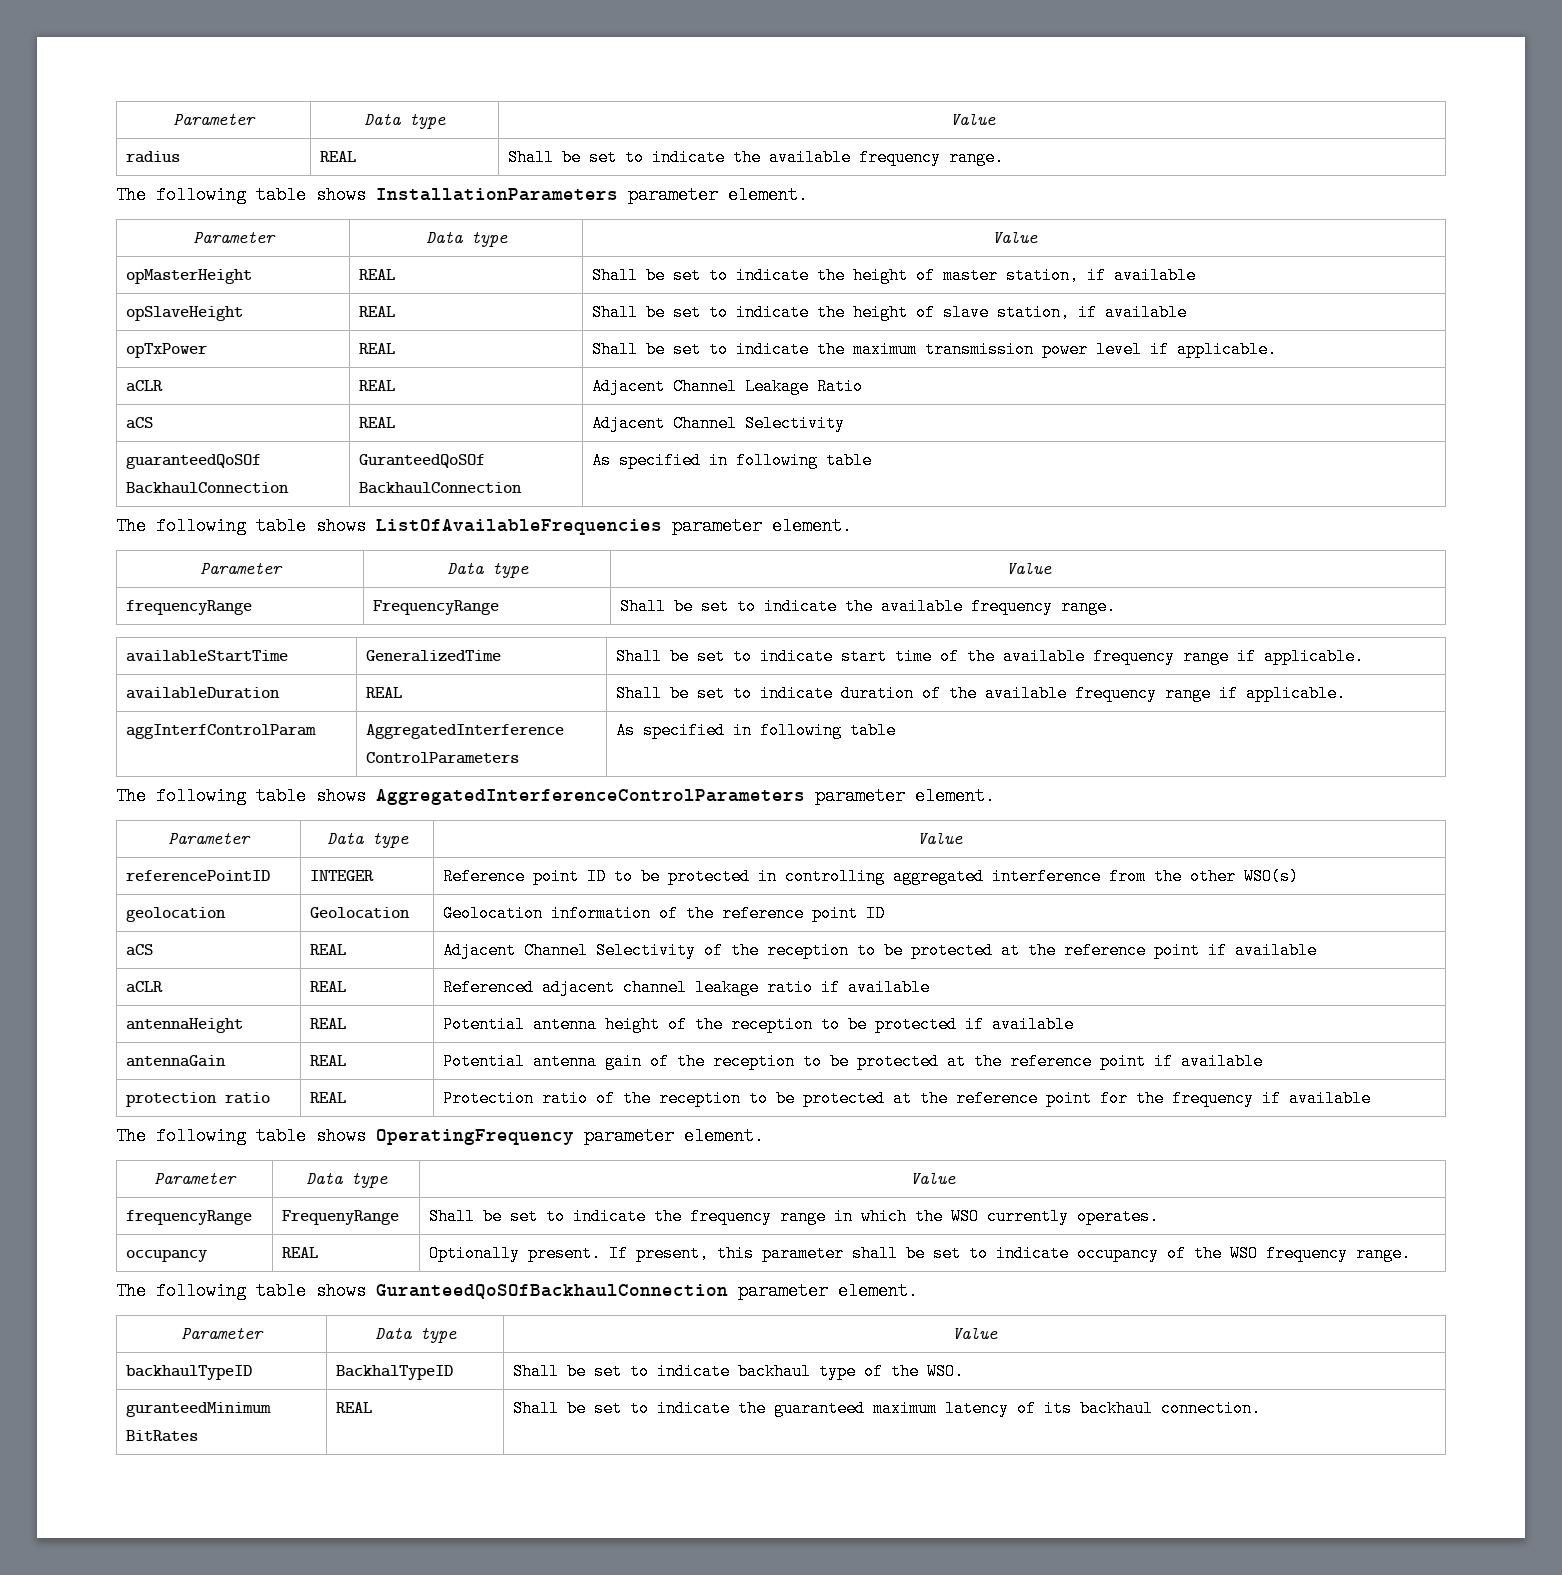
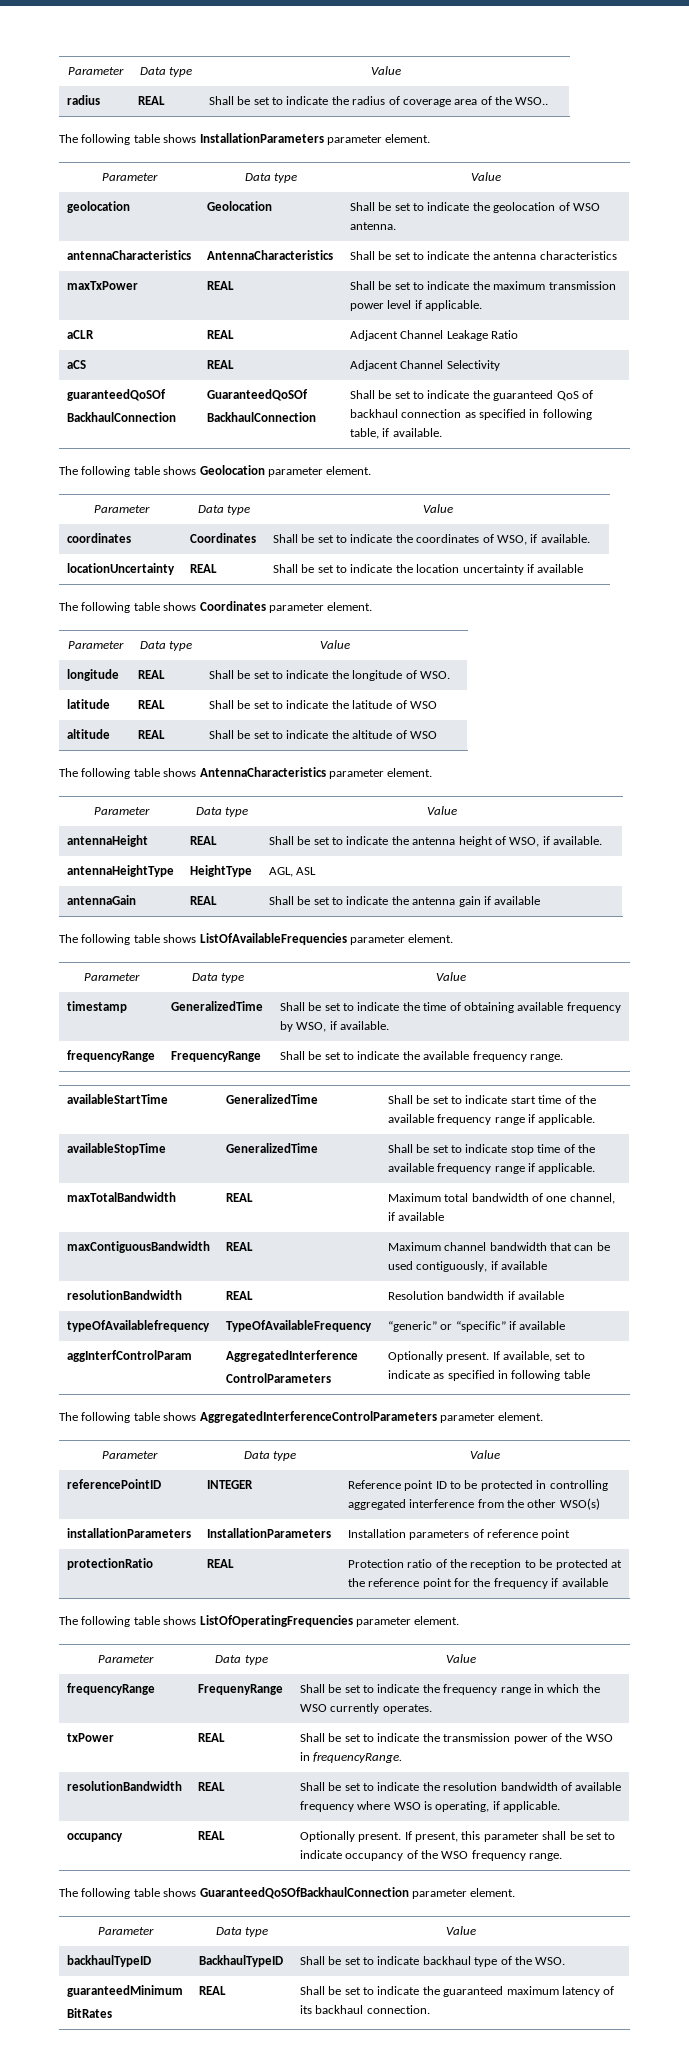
[768,149,1004,166] available frequency range. -> [352,96,549,107] radius of coverage area of the WSO..
[125,269,252,284] [358,269,395,280] [591,267,1196,284] [125,306,243,321] [358,306,395,317] [591,304,1187,321] [125,343,207,358] opMasterHeight | REAL | Shall be set to indicate the height of master station, if available // opSlaveHeight | REAL | Shall be set to indicate the height of slave station, if available // opTxPower -> [66,201,130,213] [206,201,272,211] [349,202,600,213] [349,222,396,230] [66,250,191,260] [206,250,333,260] [349,251,617,260] [66,281,138,290] geolocation | Geolocation | Shall be set to indicate the geolocation of WSO antenna. // antennaCharacteristics | AntennaCharacteristics | Shall be set to indicate the antenna characteristics // maxTxPower
[358,454,485,468] [358,482,522,494] [591,452,872,469] GuranteedQoSOf // BackhaulConnection | As specified in following table -> [206,389,308,401] [206,412,316,422] [349,390,593,401] [349,409,592,420] [349,428,442,439] [59,465,372,477] [93,505,150,513] [197,505,251,515] [422,504,453,513] [66,533,131,543] [189,533,256,543] [272,534,590,545] [66,563,175,575] [189,564,217,573] [272,564,584,575] [59,601,373,613] [67,641,124,649] [139,641,193,651] [319,640,350,649] [66,669,119,681] [137,670,165,679] [208,670,450,681] [66,699,110,709] [137,700,165,709] [208,700,437,709] [66,729,110,739] [137,730,165,739] [208,730,437,739] [59,767,433,779] [93,807,150,815] [195,807,249,817] [427,806,457,815] [66,835,148,847] [189,836,217,845] [268,836,603,847] [66,865,174,877] [189,865,252,877] [268,867,317,877] [66,895,136,905] [189,896,217,905] [268,896,541,907] GuaranteedQoSOf // BackhaulConnection | Shall be set to indicate the guaranteed QoS of backhaul connection as specified in following table, if available. // The following table shows Geolocation parameter element. // Parameter | Data type | Value // coordinates | Coordinates | Shall be set to indicate the coordinates of WSO, if available. // locationUncertainty | REAL | Shall be set to indicate the location uncertainty if available // The following table shows Coordinates parameter element. // Parameter | Data type | Value // longitude | REAL | Shall be set to indicate the longitude of WSO. // latitude | REAL | Shall be set to indicate the latitude of WSO // altitude | REAL | Shall be set to indicate the altitude of WSO // The following table shows AntennaCharacteristics parameter element. // Parameter | Data type | Value // antennaHeight | REAL | Shall be set to indicate the antenna height of WSO, if available. // antennaHeightType | HeightType | AGL, ASL // antennaGain | REAL | Shall be set to indicate the antenna gain if available
(1052, 568) none -> [66,1001,127,1013] [170,1001,263,1011] [279,1002,621,1013] [279,1021,390,1032] // timestamp | GeneralizedTime | Shall be set to indicate the time of obtaining available frequency by WSO, if available.
[125,687,280,699] [365,687,402,698] [615,685,1346,702] [125,724,316,739] [365,724,564,739] [365,752,519,764] [615,722,635,739] availableDuration | REAL | Shall be set to indicate duration of the available frequency range if applicable. // aggInterfControlParam | AggregatedInterference // ControlParameters | As -> [66,1143,166,1155] [225,1143,318,1153] [387,1144,595,1155] [387,1163,596,1174] [66,1192,176,1202] [225,1193,253,1202] [387,1193,615,1204] [387,1212,445,1221] [66,1241,210,1253] [225,1242,253,1251] [387,1242,610,1251] [387,1261,548,1272] [66,1290,182,1300] [225,1291,253,1300] [387,1291,565,1300] [66,1320,210,1332] [225,1320,372,1332] [387,1321,566,1332] [66,1350,192,1362] [225,1350,358,1362] [225,1373,331,1383] [387,1351,585,1362] [387,1370,445,1379] availableStopTime | GeneralizedTime | Shall be set to indicate stop time of the available frequency range if applicable. // maxTotalBandwidth | REAL | Maximum total bandwidth of one channel, if available // maxContiguousBandwidth | REAL | Maximum channel bandwidth that can be used contiguously, if available // resolutionBandwidth | REAL | Resolution bandwidth if available // typeOfAvailablefrequency | TypeOfAvailableFrequency | “generic” or “specific” if available // aggInterfControlParam | AggregatedInterference // ControlParameters | Optionally present. If available, set to indicate as
[125,907,226,922] [309,907,410,919] [442,905,885,922] [125,944,153,956] [309,944,346,955] [442,942,1317,959] [125,981,163,993] [309,981,346,992] [442,979,930,996] [125,1018,243,1033] [309,1018,346,1029] [442,1016,1074,1033] [125,1055,226,1067] [309,1055,346,1066] [442,1053,1263,1070] [125,1092,270,1107] geolocation | Geolocation | Geolocation information of the reference point ID // aCS | REAL | Adjacent Channel Selectivity of the reception to be protected at the reference point if available // aCLR | REAL | Referenced adjacent channel leakage ratio if available // antennaHeight | REAL | Potential antenna height of the reception to be protected if available // antennaGain | REAL | Potential antenna gain of the reception to be protected at the reference point if available // protection ratio -> [66,1528,191,1538] [206,1528,331,1538] [347,1529,571,1540] [66,1558,153,1570] installationParameters | InstallationParameters | Installation parameters of reference point // protectionRatio
[376,1129,574,1145] OperatingFrequency -> [199,1615,353,1627] ListOfOperatingFrequencies
(1159, 1216) none -> [66,1733,114,1742] [197,1733,225,1742] [299,1733,613,1744] [299,1752,403,1763] [66,1781,182,1791] [197,1782,225,1791] [299,1782,622,1791] [299,1801,561,1812] // txPower | REAL | Shall be set to indicate the transmission power of the WSO in frequencyRange. // resolutionBandwidth | REAL | Shall be set to indicate the resolution bandwidth of available frequency where WSO is operating, if applicable.
[376,1284,728,1299] GuranteedQoSOfBackhaulConnection -> [199,1887,409,1899] GuaranteedQoSOfBackhaulConnection
[335,1365,453,1380] BackhalTypeID -> [198,1955,283,1967] BackhaulTypeID
[125,1402,271,1417] guranteedMinimum -> [66,1985,183,1997] guaranteedMinimum

